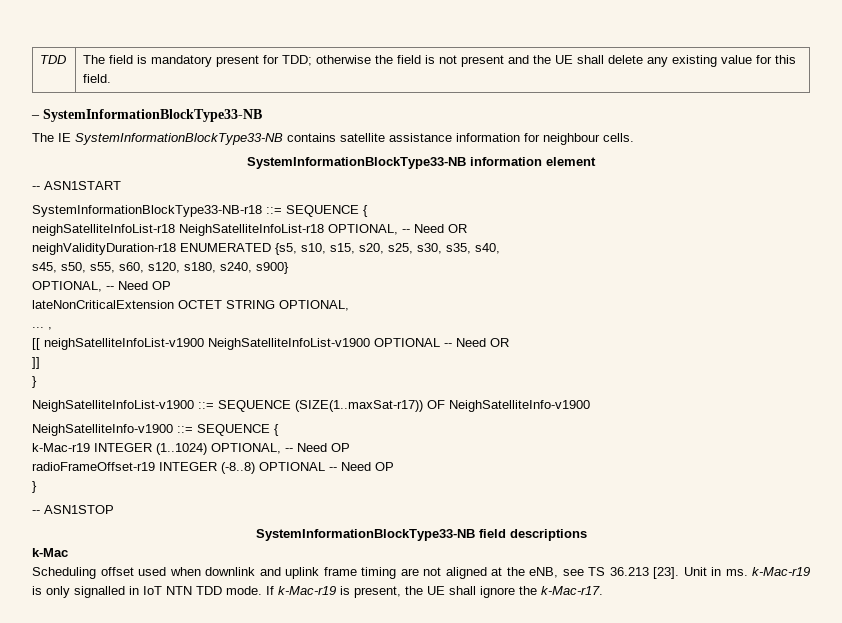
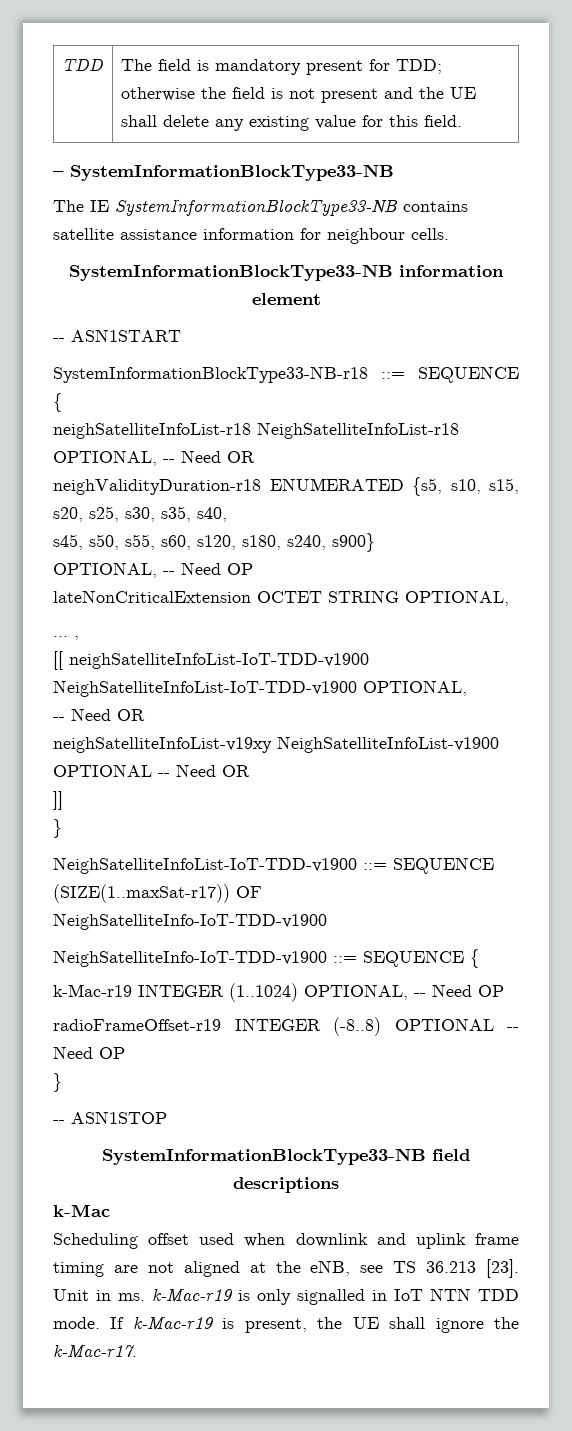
[44,338,204,350] neighSatelliteInfoList-v1900 -> [69,653,369,669] [53,680,467,697] [53,708,145,721] [53,737,272,753] neighSatelliteInfoList-IoT-TDD-v1900 NeighSatelliteInfoList-IoT-TDD-v1900 OPTIONAL, // -- Need OR // neighSatelliteInfoList-v19xy
[32,400,194,412] NeighSatelliteInfoList-v1900 -> [53,857,357,874] NeighSatelliteInfoList-IoT-TDD-v1900
[449,400,590,412] [32,424,173,436] NeighSatelliteInfo-v1900 // NeighSatelliteInfo-v1900 -> [53,913,327,930] [53,950,327,967] NeighSatelliteInfo-IoT-TDD-v1900 // NeighSatelliteInfo-IoT-TDD-v1900

